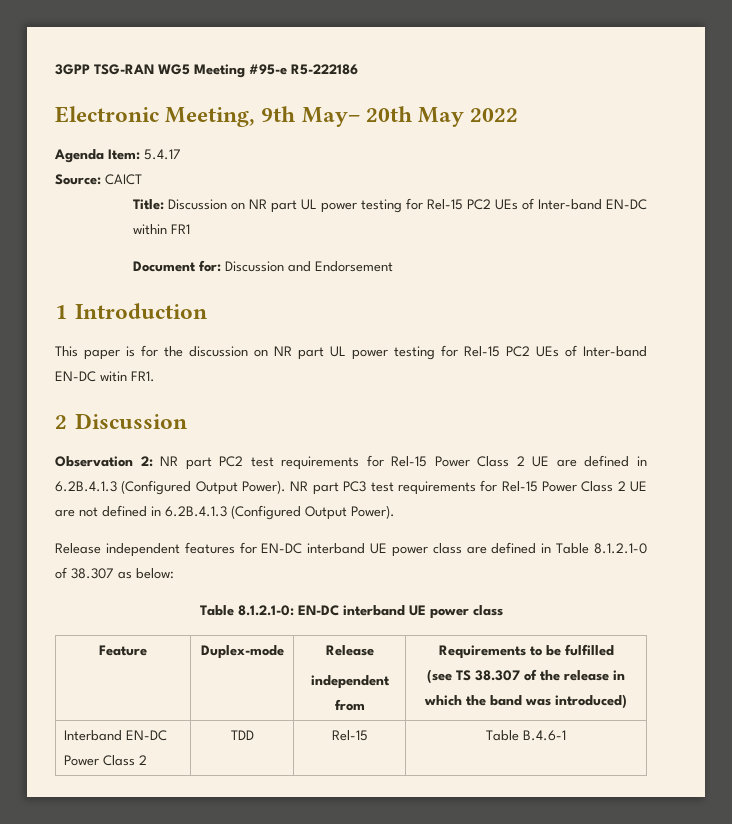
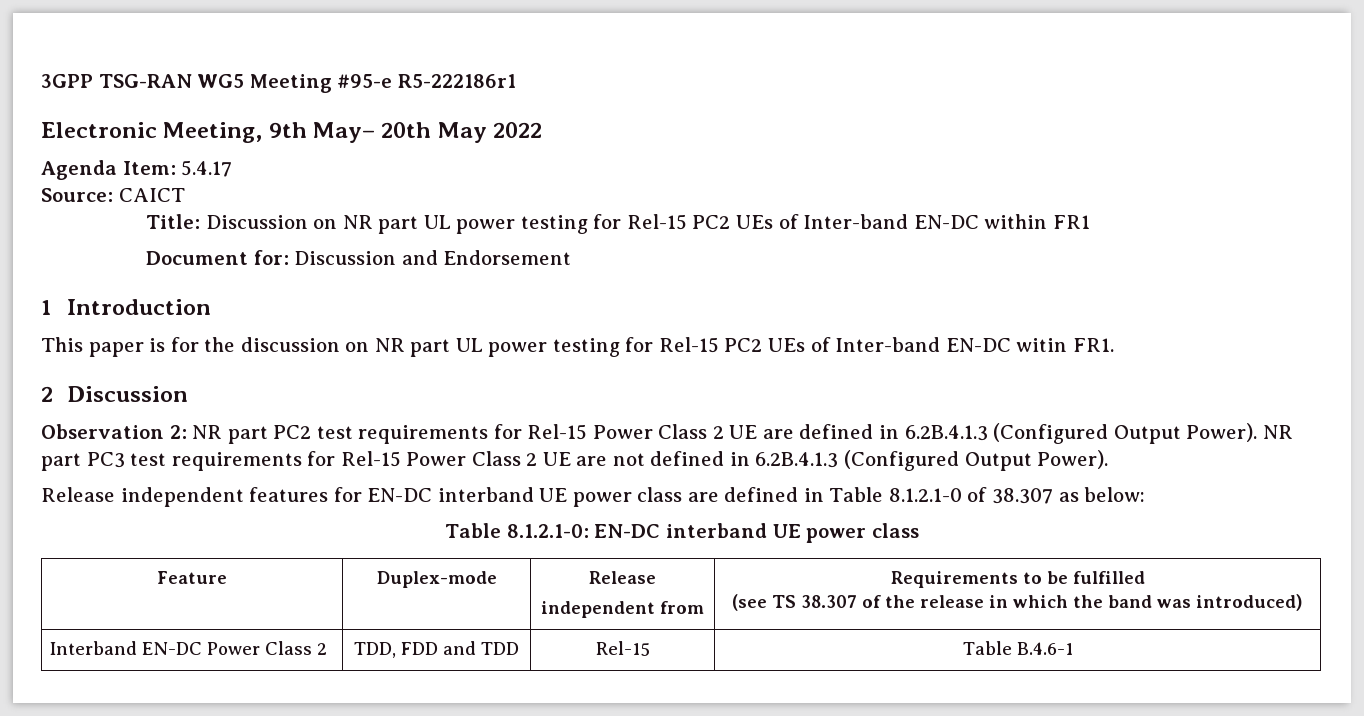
[291,64,358,75] R5-222186 -> [397,74,516,88] R5-222186r1
(148, 760) none -> [354,641,476,658] TDD, FDD and

